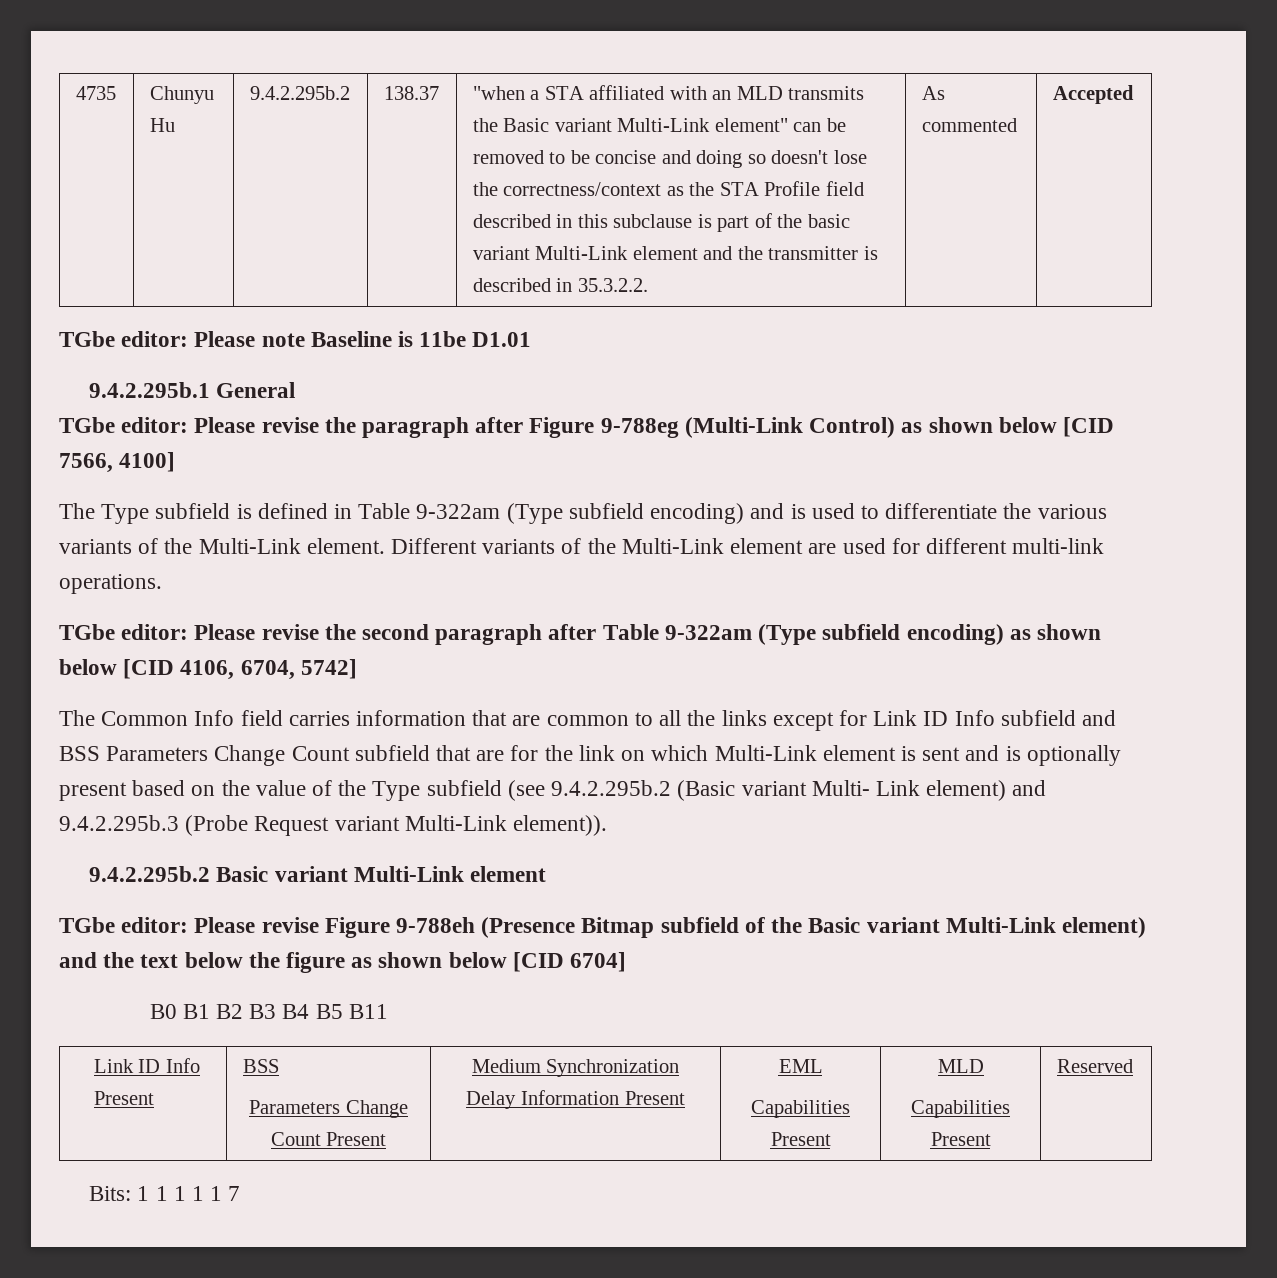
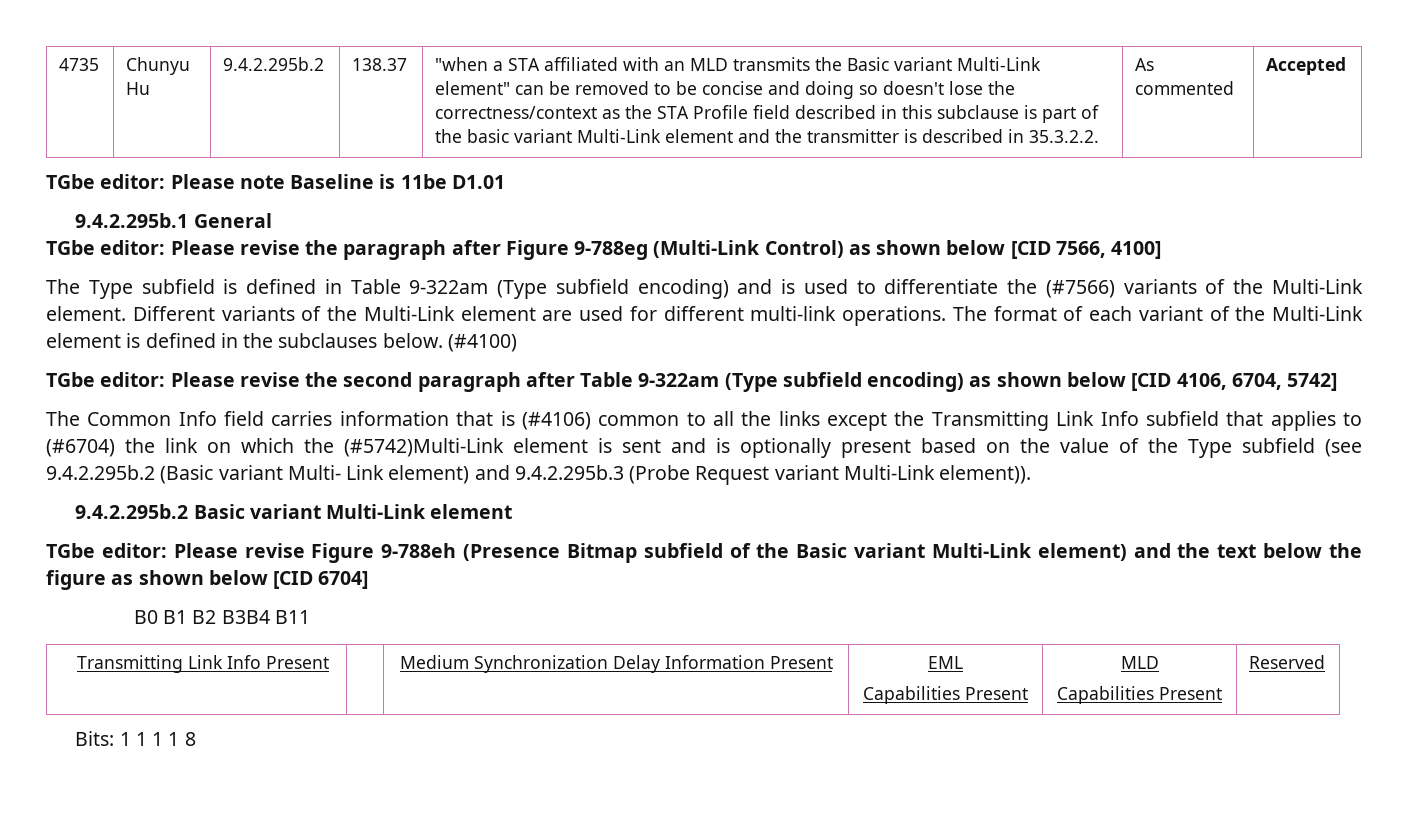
[1037,504,1107,519] various -> [1045,280,1115,298] (#7566)
(162, 584) none -> [952,306,1363,321] [46,333,517,352] The format of each variant of the Multi-Link element is defined in the subclauses below. (#4100)
[512,715,541,726] are -> [500,411,591,430] is (#4106)
[838,710,1116,726] [59,745,539,766] for Link ID Info subfield and BSS Parameters Change Count subfield that are for -> [894,411,1362,431] [46,439,115,457] the Transmitting Link Info subfield that applies to (#6704)
[714,745,817,761] Multi-Link -> [304,438,504,457] the (#5742)Multi-Link
[249,1004,343,1019] B3 B4 B5 -> [221,610,270,624] B3B4
[93,1059,161,1073] Link ID -> [76,655,223,673] Transmitting Link
[242,1059,279,1073] [249,1100,408,1118] [270,1132,387,1146] BSS // Parameters Change Count Present -> (329, 662) none
[210,1186,241,1201] 1 7 -> [184,732,196,746] 8

